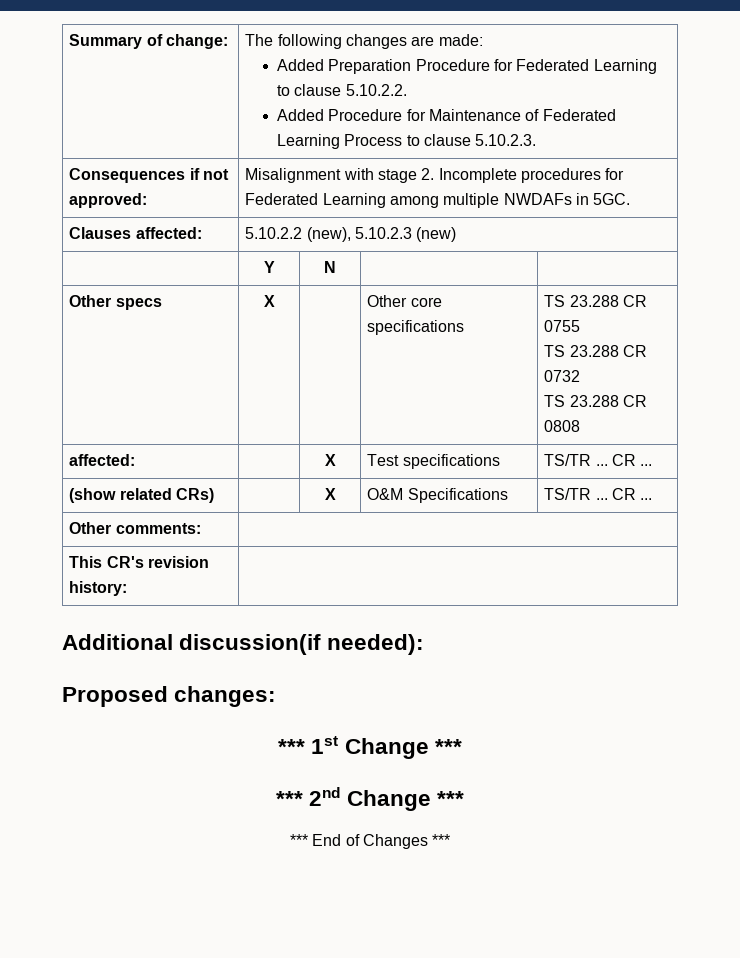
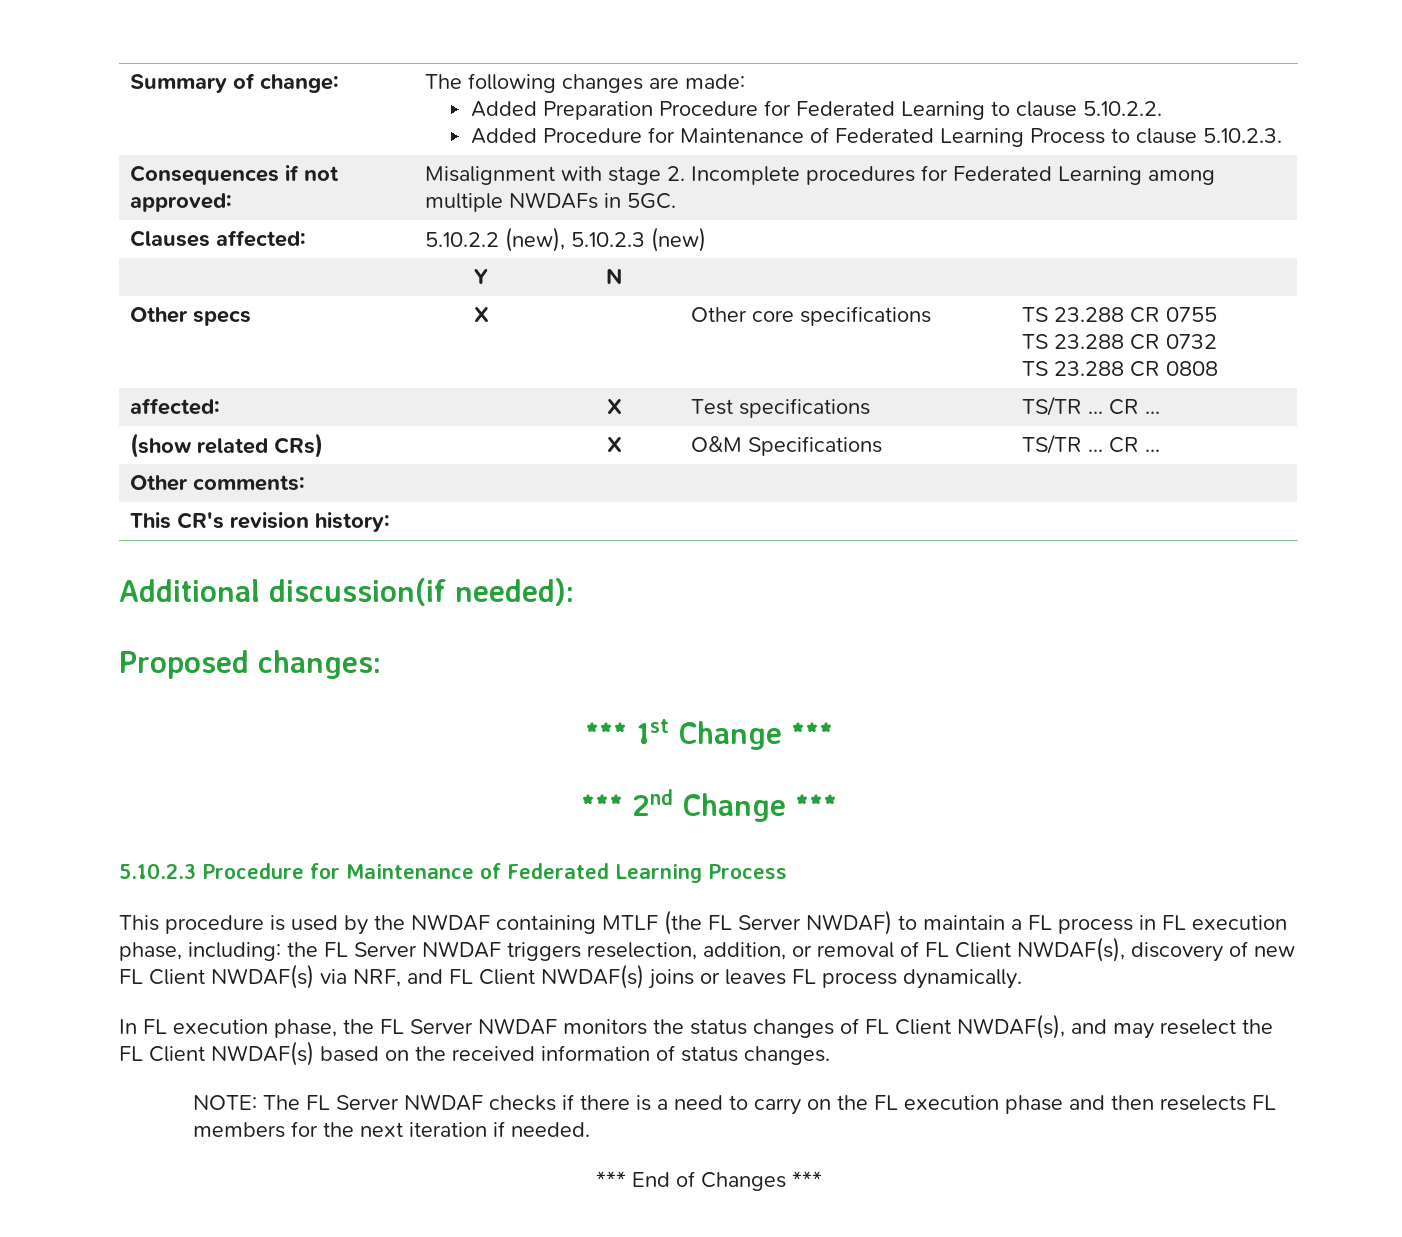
(464, 798) none -> [119,863,787,883] [119,910,1287,935] [119,937,1295,962] [119,964,1022,989] [119,1014,1273,1039] [119,1041,830,1066] [192,1094,1276,1115] [192,1121,590,1138] // 5.10.2.3 Procedure for Maintenance of Federated Learning Process // This procedure is used by the NWDAF containing MTLF (the FL Server NWDAF) to maintain a FL process in FL execution phase, including: the FL Server NWDAF triggers reselection, addition, or removal of FL Client NWDAF(s), discovery of new FL Client NWDAF(s) via NRF, and FL Client NWDAF(s) joins or leaves FL process dynamically. // In FL execution phase, the FL Server NWDAF monitors the status changes of FL Client NWDAF(s), and may reselect the FL Client NWDAF(s) based on the received information of status changes. // NOTE: The FL Server NWDAF checks if there is a need to carry on the FL execution phase and then reselects FL members for the next iteration if needed.

